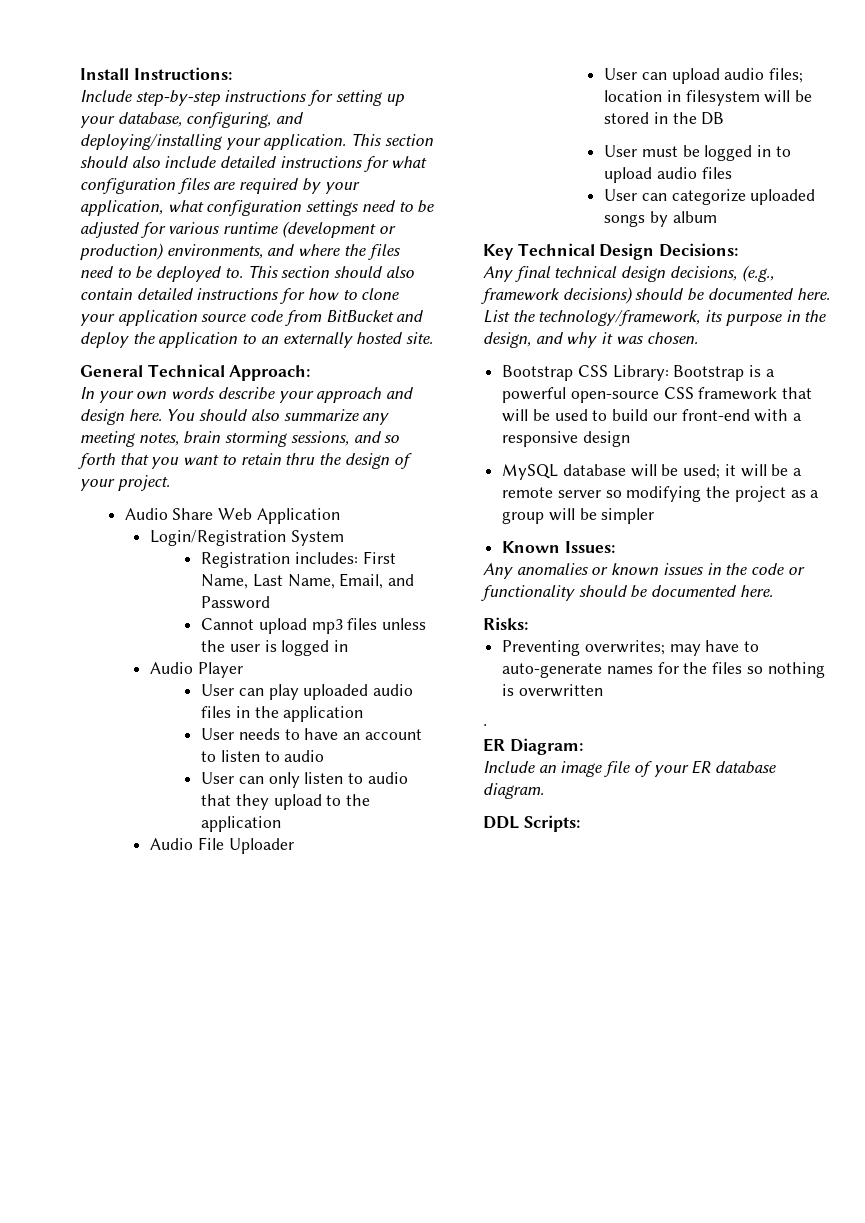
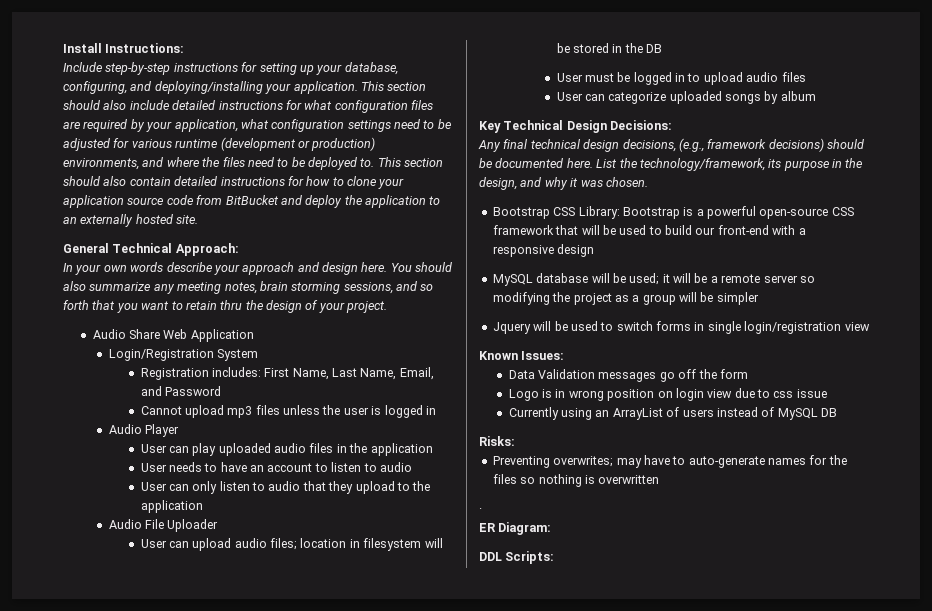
[502,541,615,553] [483,563,805,579] [481,585,773,601] Known Issues: // Any anomalies or known issues in the code or functionality should be documented here. -> [492,321,870,334] [479,351,565,360] [508,369,748,382] [508,388,827,401] [508,407,838,420] Jquery will be used to switch forms in single login/registration view // Known Issues: // Data Validation messages go off the form // Logo is in wrong position on login view due to css issue // Currently using an ArrayList of users instead of MySQL DB
[483,760,777,777] [483,783,544,799] // Include an image file of your ER database diagram. -> (552, 528) none

